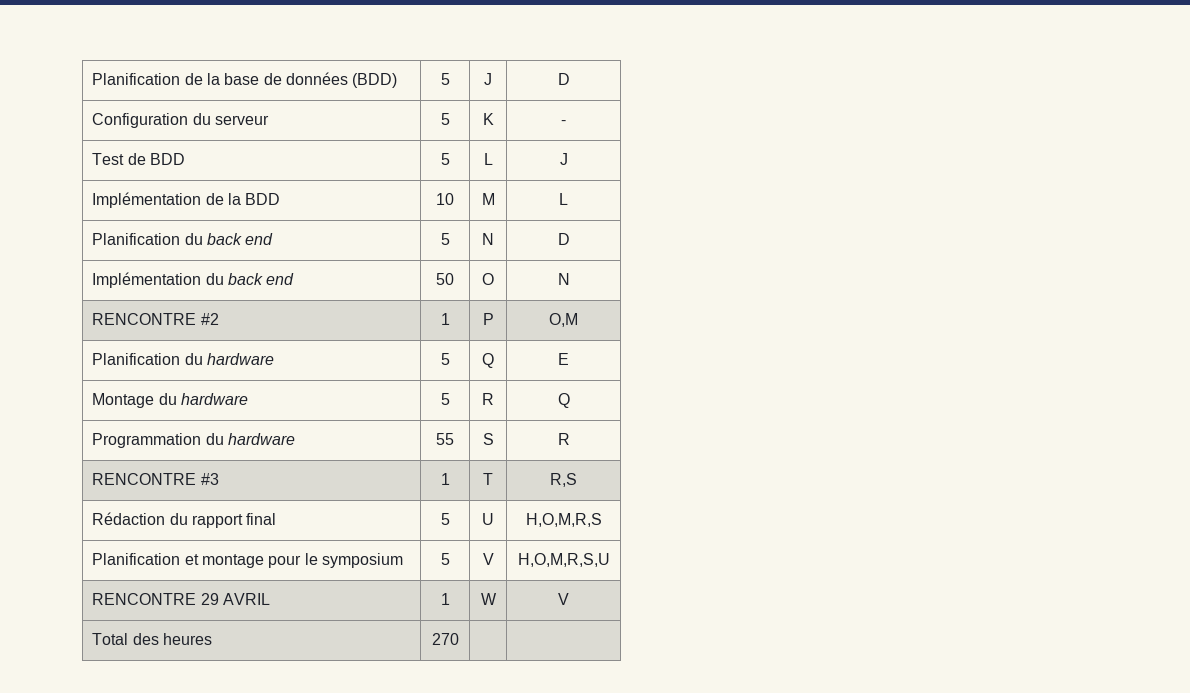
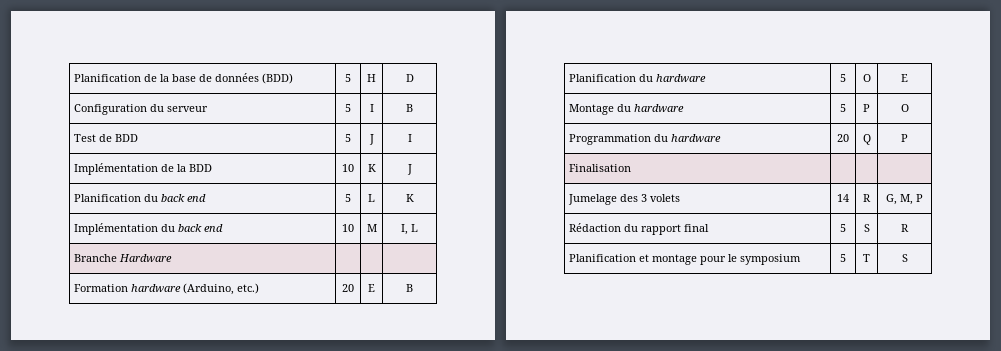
[484,73,492,85] J -> [367,74,376,82] H
[482,113,494,125] [561,120,566,125] K | - -> [369,104,374,112] [406,104,413,112] I | B
[483,153,493,165] [559,153,568,165] L | J -> [368,134,374,145] [407,134,412,142] J | I
[481,193,495,205] [559,193,568,205] M | L -> [367,164,376,172] [406,164,412,175] K | J
[482,233,494,245] [557,233,570,245] N | D -> [368,194,375,202] [405,194,414,202] L | K
[436,273,454,285] [482,273,494,285] [557,273,570,285] [92,313,219,325] [440,313,450,325] [482,313,494,325] [549,313,578,327] 50 | O | N // RENCONTRE #2 | 1 | P | O,M -> [342,224,354,232] [366,224,377,232] [401,224,418,235] [73,254,172,262] [73,283,259,295] [342,284,354,292] [368,284,375,292] [406,284,413,292] 10 | M | I, L // Branche Hardware | | | // Formation hardware (Arduino, etc.) | 20 | E | B
[482,353,494,368] Q -> [862,74,871,82] O
[482,393,494,405] [557,393,570,408] R | Q -> [863,104,870,112] [900,104,909,112] P | O
[436,433,454,445] [482,433,494,445] [557,433,570,445] [92,473,219,485] [440,473,450,485] [483,473,493,485] [550,473,577,487] 55 | S | R // RENCONTRE #3 | 1 | T | R,S -> [837,134,849,142] [862,134,871,145] [901,134,908,142] [568,164,631,172] [567,194,680,205] [837,194,849,202] [863,194,871,202] [886,194,923,205] 20 | Q | P // Finalisation | | | // Jumelage des 3 volets | 14 | R | G, M, P
[482,513,494,525] [525,513,602,527] U | H,O,M,R,S -> [863,224,870,232] [901,224,909,232] S | R
[482,553,494,565] [517,553,610,567] [92,593,271,605] [440,593,450,605] [480,593,497,605] [558,593,569,605] [92,633,213,645] [431,633,459,645] V | H,O,M,R,S,U // RENCONTRE 29 AVRIL | 1 | W | V // Total des heures | 270 | | -> [863,254,870,262] [901,254,908,262] T | S

